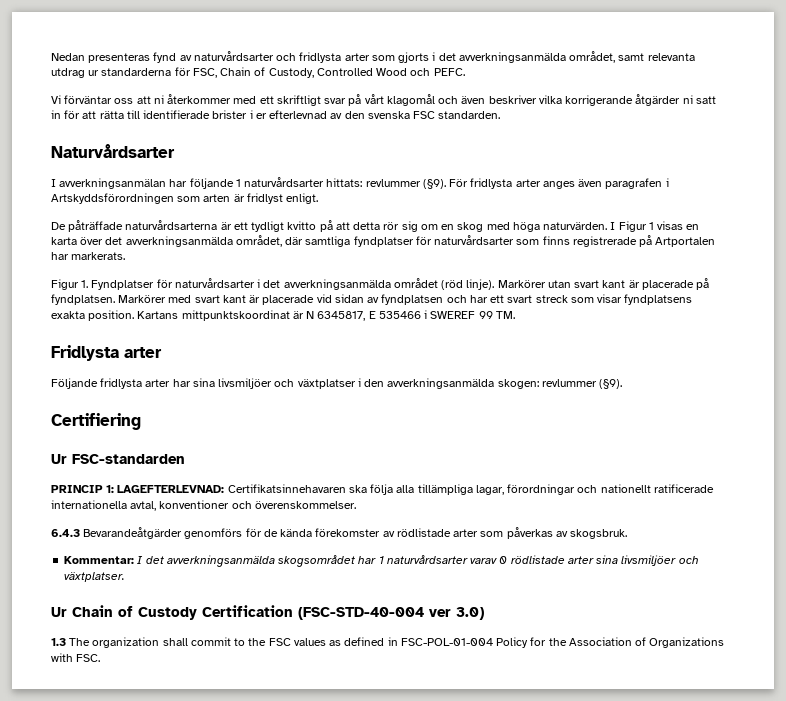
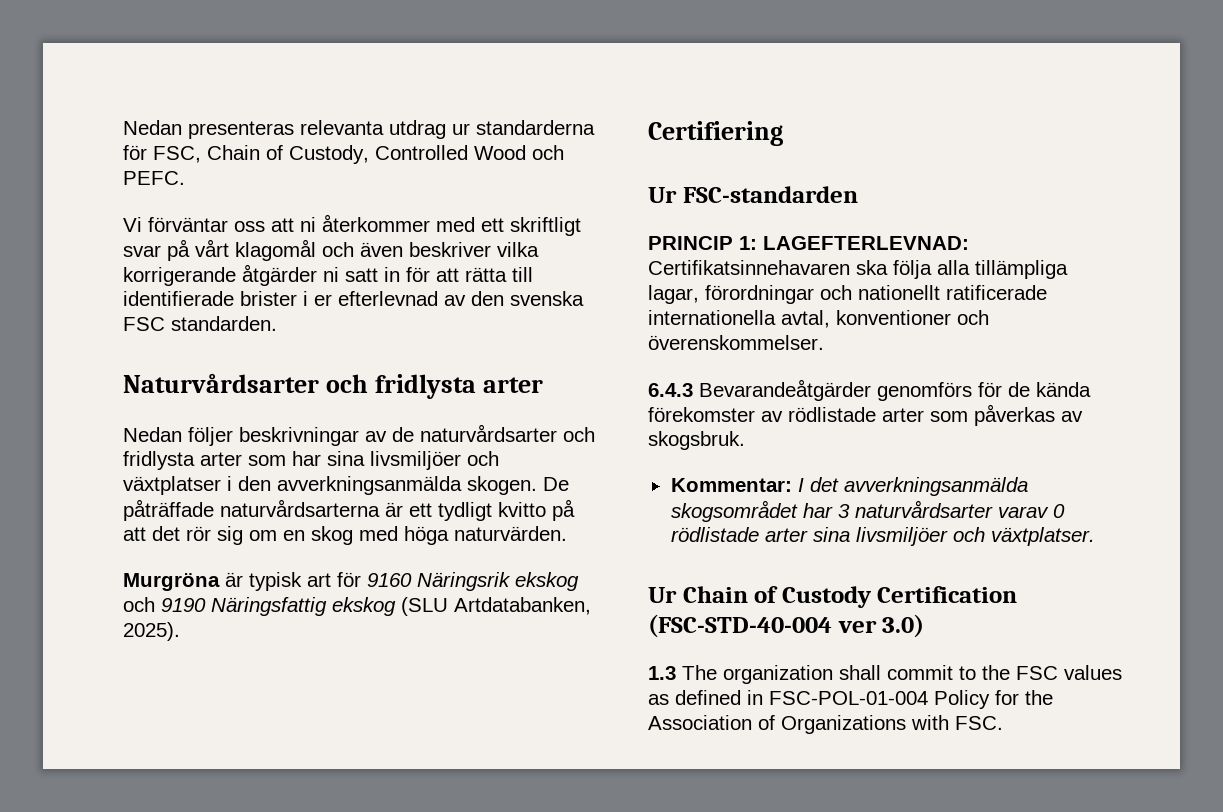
[153,51,645,63] fynd av naturvårdsarter och fridlysta arter som gjorts i det avverkningsanmälda området, samt -> (294, 130) none
[51,177,669,189] [51,193,319,204] // I avverkningsanmälan har följande 1 naturvårdsarter hittats: revlummer (§9). För fridlysta arter anges även paragrafen i Artskyddsförordningen som arten är fridlyst enligt. // -> [326,374,544,399] [123,424,595,446] [123,451,499,470] [123,476,537,495] och fridlysta arter // Nedan följer beskrivningar av de naturvårdsarter och fridlysta arter som har sina livsmiljöer och växtplatser i den avverkningsanmälda skogen.
[353,222,381,230] detta -> [152,526,180,541] det
[610,221,700,232] [51,235,716,247] [51,252,126,260] [51,278,710,290] [51,294,693,305] [51,310,515,321] [51,345,162,361] [51,378,623,389] I Figur 1 visas en karta över det avverkningsanmälda området, där samtliga fyndplatser för naturvårdsarter som finns registrerade på Artportalen har markerats. // Figur 1. Fyndplatser för naturvårdsarter i det avverkningsanmälda området (röd linje). Markörer utan svart kant är placerade på fyndplatsen. Markörer med svart kant är placerade vid sidan av fyndplatsen och har ett svart streck som visar fyndplatsens exakta position. Kartans mittpunktskoordinat är N 6345817, E 535466 i SWEREF 99 TM. // Fridlysta arter // Följande fridlysta arter har sina livsmiljöer och växtplatser i den avverkningsanmälda skogen: revlummer (§9). -> [123,572,579,591] [123,597,591,616] [123,622,180,641] // Murgröna är typisk art för 9160 Näringsrik ekskog och 9190 Näringsfattig ekskog (SLU Artdatabanken, 2025).
[378,556,384,564] 1 -> [837,504,850,518] 3

